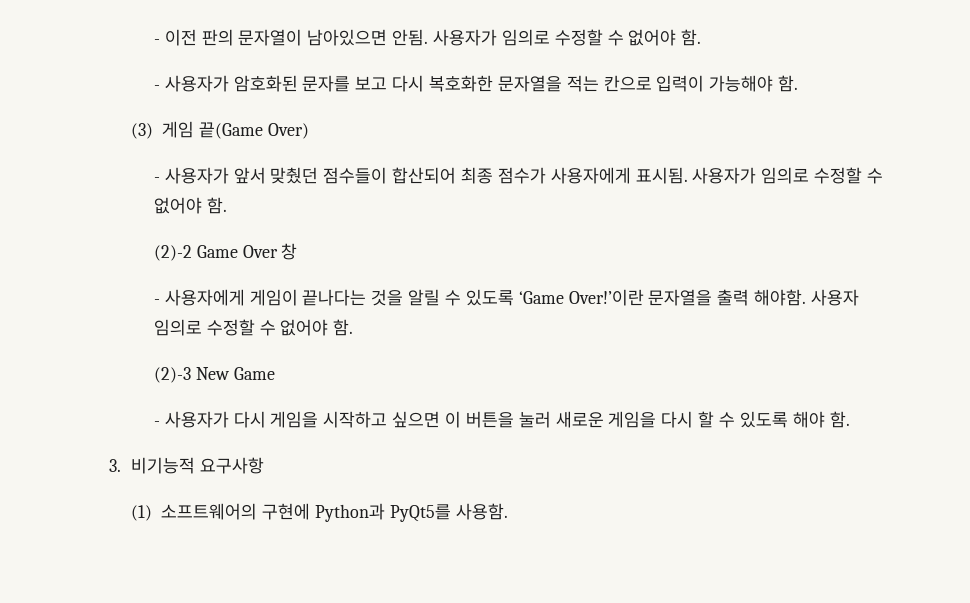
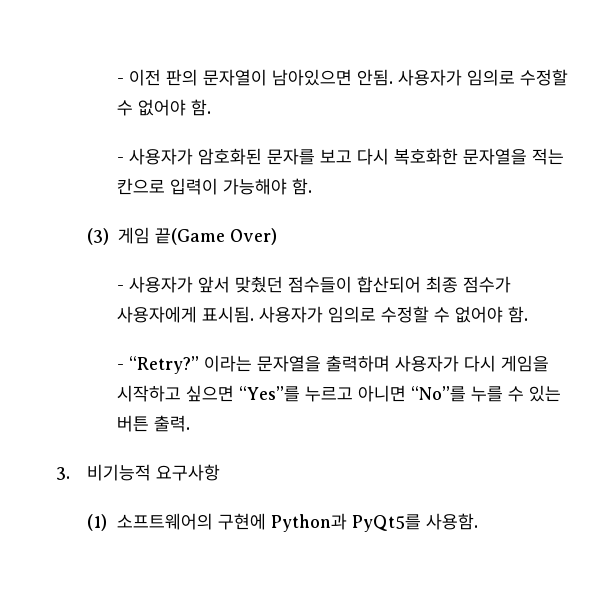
[153,243,298,261] [153,289,860,306] [153,319,354,336] [153,367,275,383] [153,421,160,426] (2)-2 Game Over 창 // - 사용자에게 게임이 끝나다는 것을 알릴 수 있도록 ‘Game Over!’이란 문자열을 출력 해야함. 사용자 임의로 수정할 수 없어야 함. // (2)-3 New Game // - -> [116,355,390,374] - “Retry?” 이라는 문자열을 출력하며
[444,411,850,428] 이 버튼을 눌러 새로운 게임을 다시 할 수 있도록 해야 함. -> [238,385,561,402] [116,415,190,432] “Yes”를 누르고 아니면 “No”를 누를 수 있는 버튼 출력.

